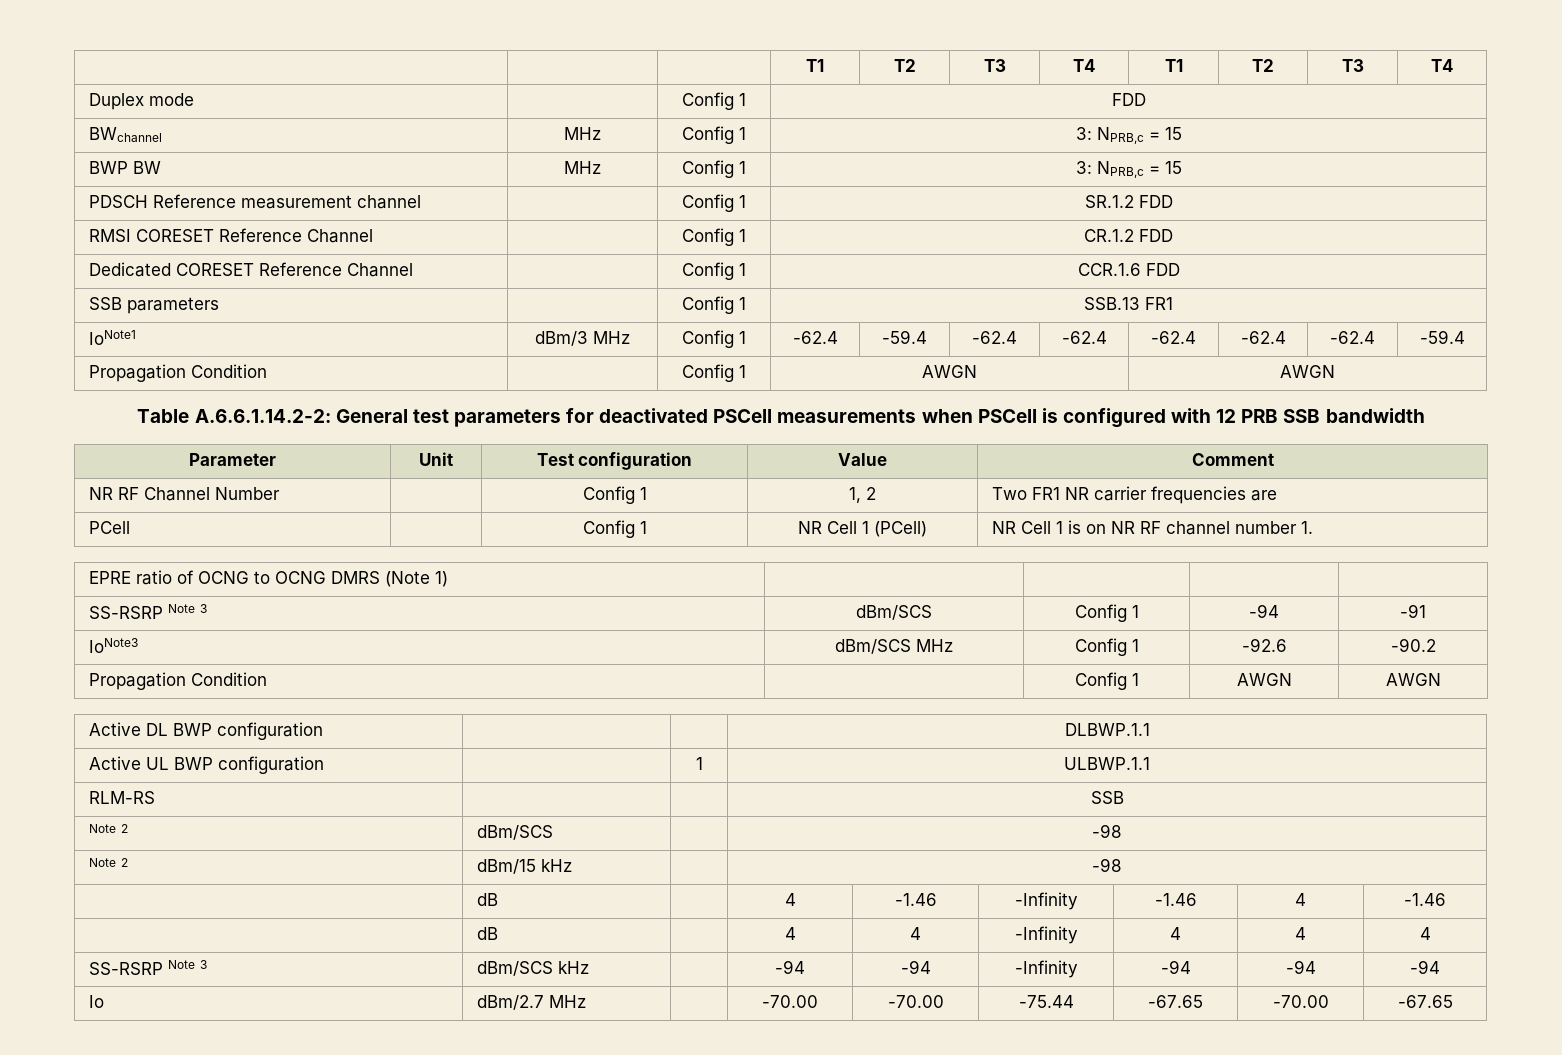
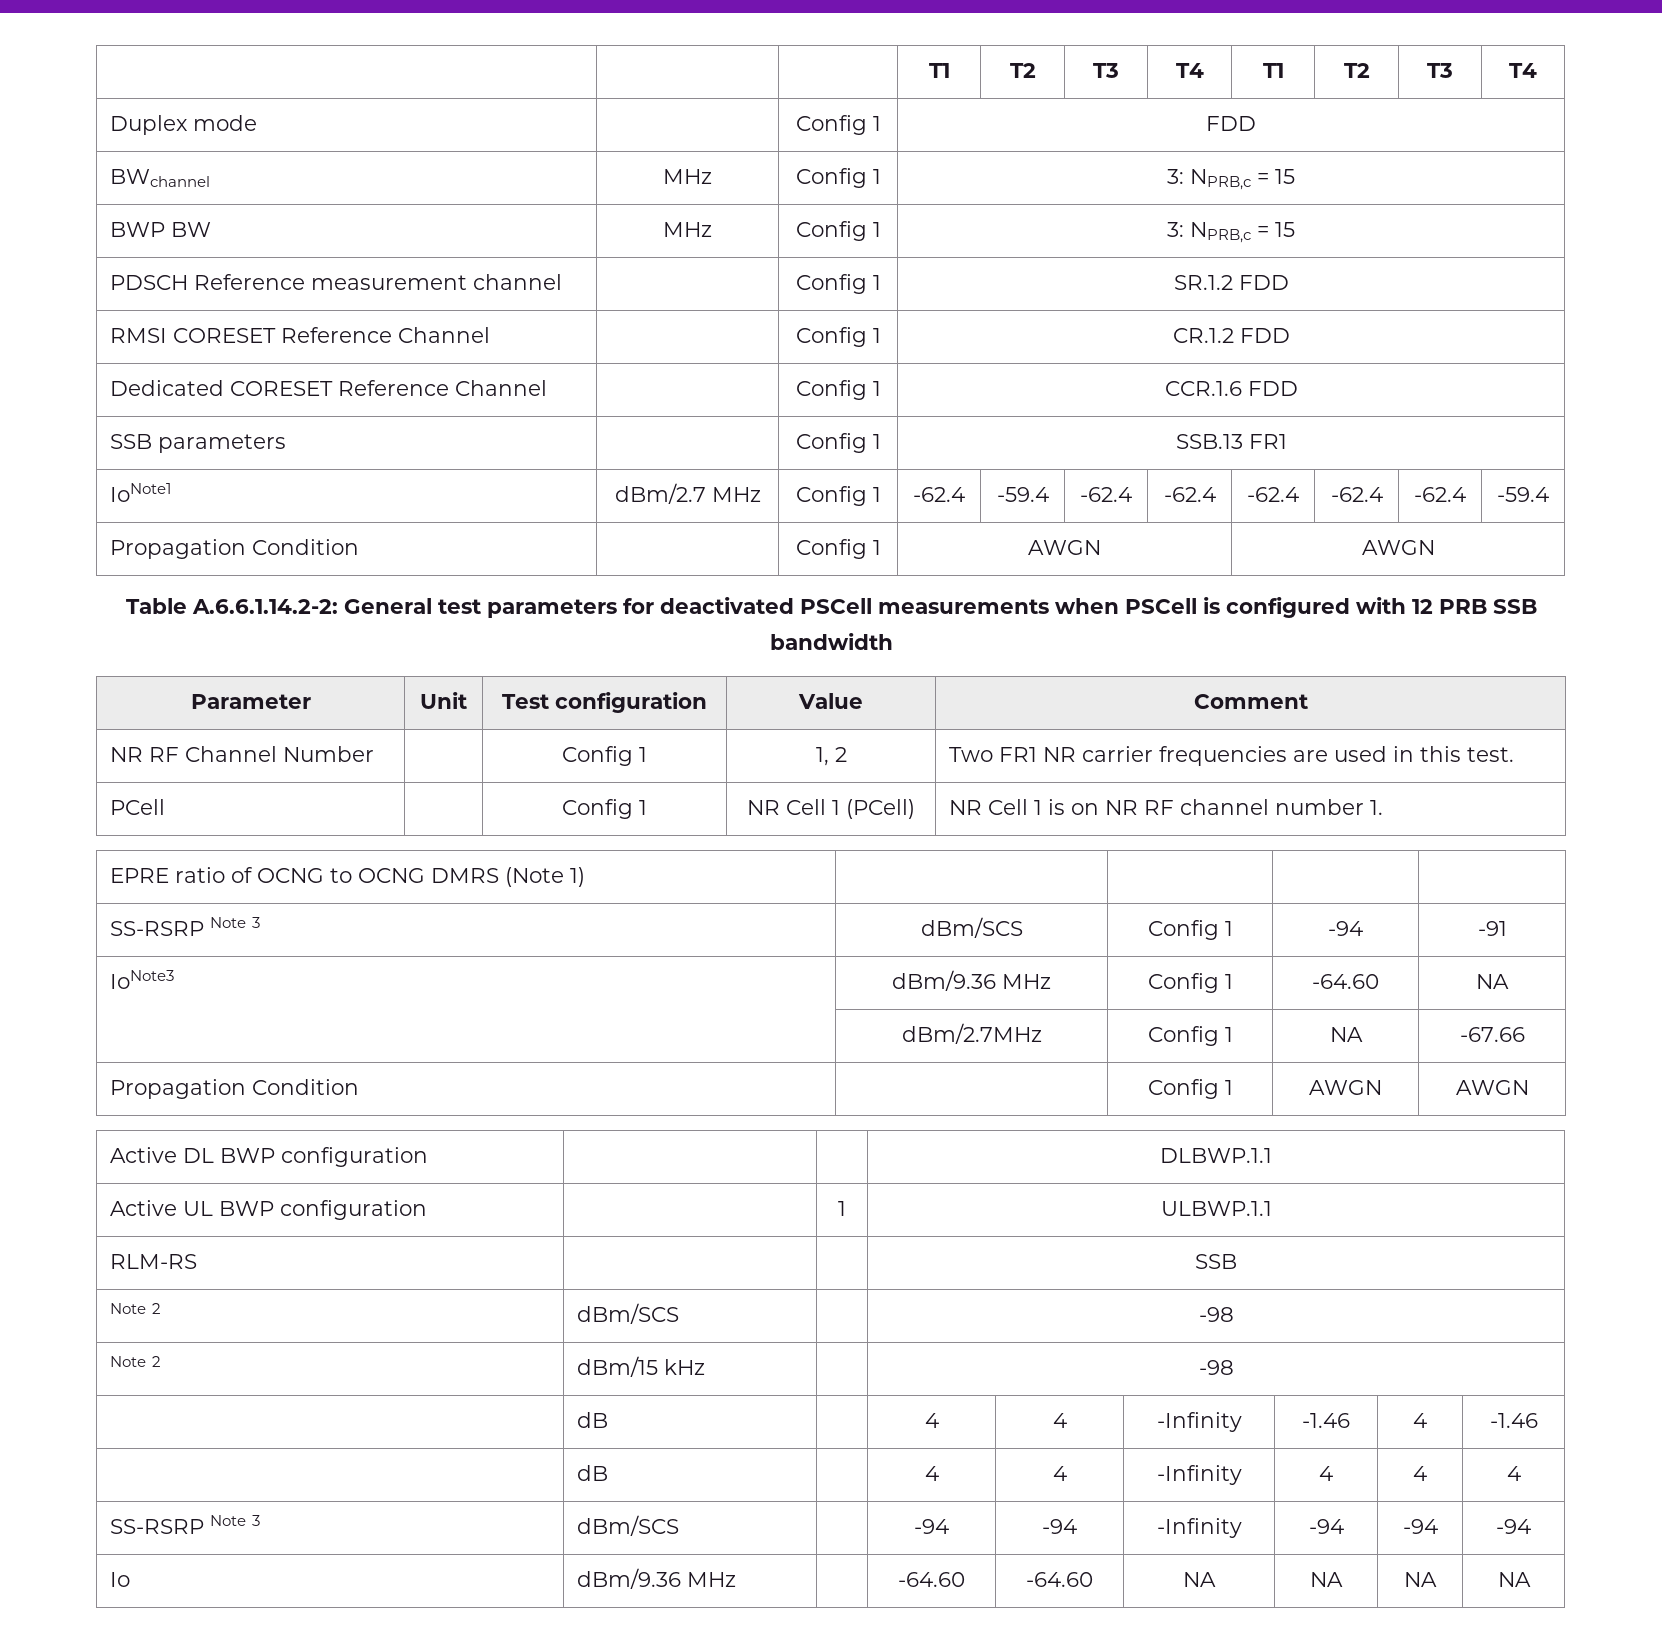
[535,331,588,346] dBm/3 -> [614,483,706,504] dBm/2.7
(1277, 495) none -> [1333,746,1514,762] used in this test.
[835,639,953,654] [1074,638,1139,656] [1241,638,1287,652] [1390,638,1436,652] dBm/SCS MHz | Config 1 | -92.6 | -90.2 -> [892,970,1051,991] [1147,973,1233,993] [1312,974,1379,989] [1476,974,1509,989] [901,1023,1042,1044] [1147,1026,1233,1046] [1329,1027,1363,1042] [1459,1027,1525,1042] dBm/9.36 MHz | Config 1 | -64.60 | NA // | dBm/2.7MHz | Config 1 | NA | -67.66
[894,893,937,906] -1.46 -> [1052,1413,1067,1428] 4
[557,961,589,974] kHz -> (679, 1525) none
[476,995,544,1010] dBm/2.7 -> [576,1568,681,1589] dBm/9.36
[762,995,818,1008] [887,995,944,1008] [1018,995,1074,1008] [1148,995,1203,1008] [1272,995,1329,1008] [1397,995,1453,1008] -70.00 | -70.00 | -75.44 | -67.65 | -70.00 | -67.65 -> [898,1572,965,1587] [1026,1572,1093,1587] [1183,1572,1216,1587] [1310,1572,1343,1587] [1404,1572,1437,1587] [1497,1572,1531,1587] -64.60 | -64.60 | NA | NA | NA | NA

